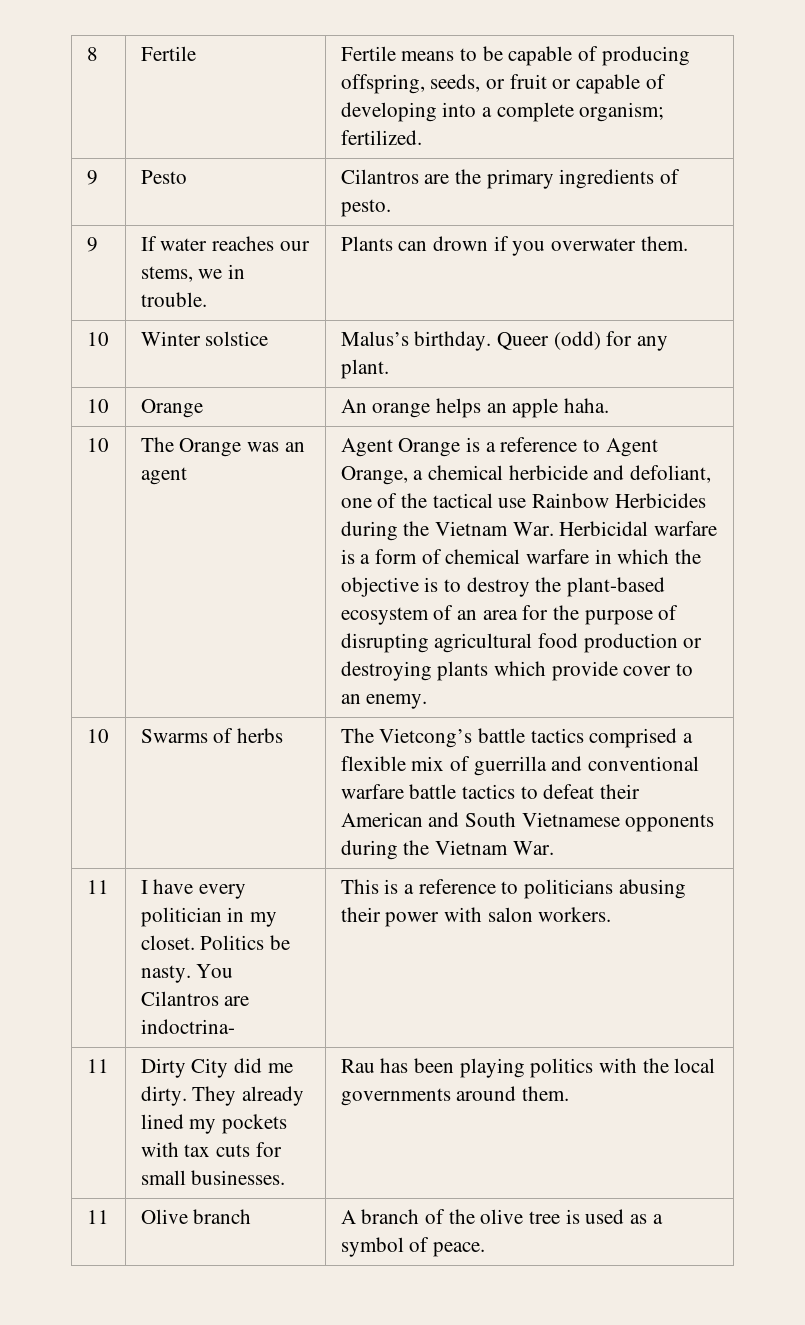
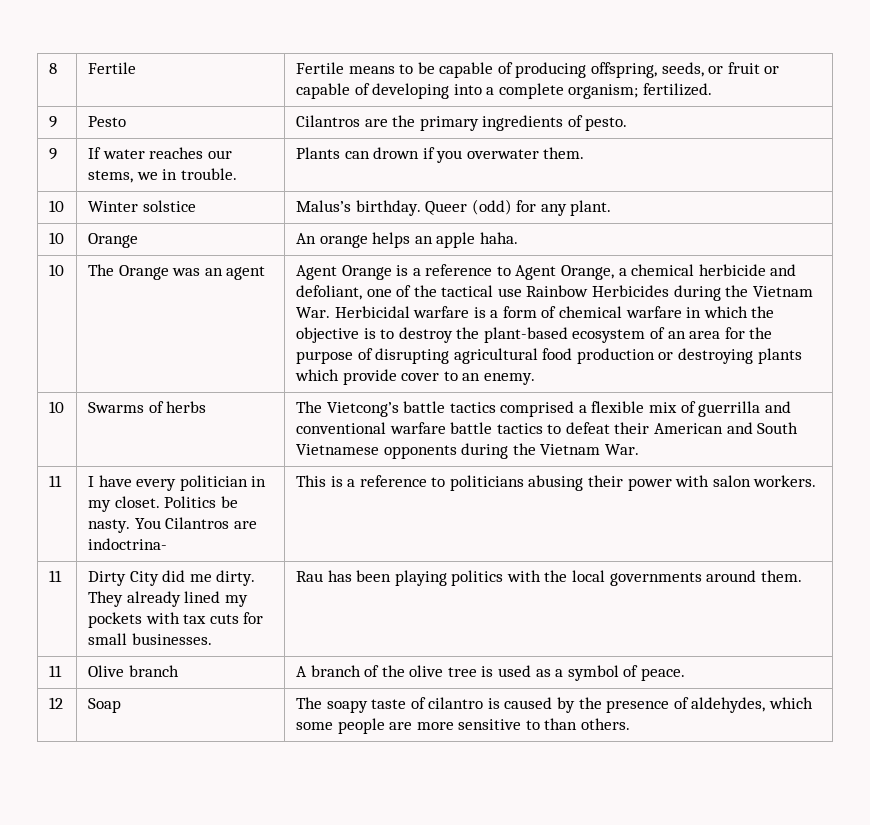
(485, 1249) none -> [48,697,63,709] [87,698,121,713] [295,697,813,713] [295,718,631,734] // 12 | Soap | The soapy taste of cilantro is caused by the presence of aldehydes, which some people are more sensitive to than others.

